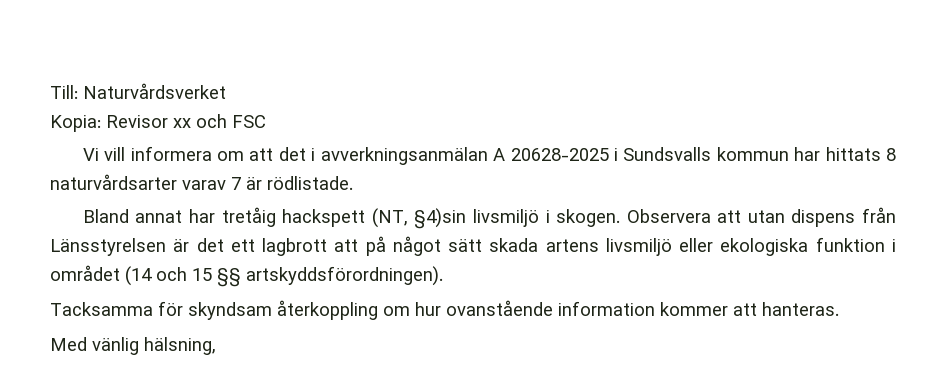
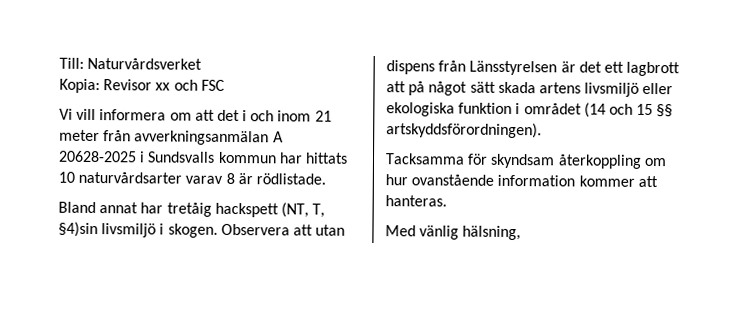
(316, 154) none -> [250,110,332,122] [59,129,132,142] och inom 21 meter från
[886,148,897,161] 8 -> [58,171,75,183] 10
[231,177,241,190] 7 -> [225,172,235,185] 8
(408, 218) none -> [312,203,326,218] T,

